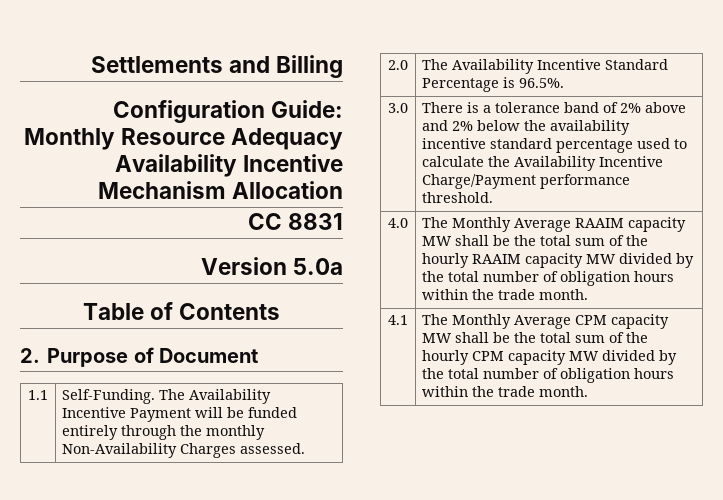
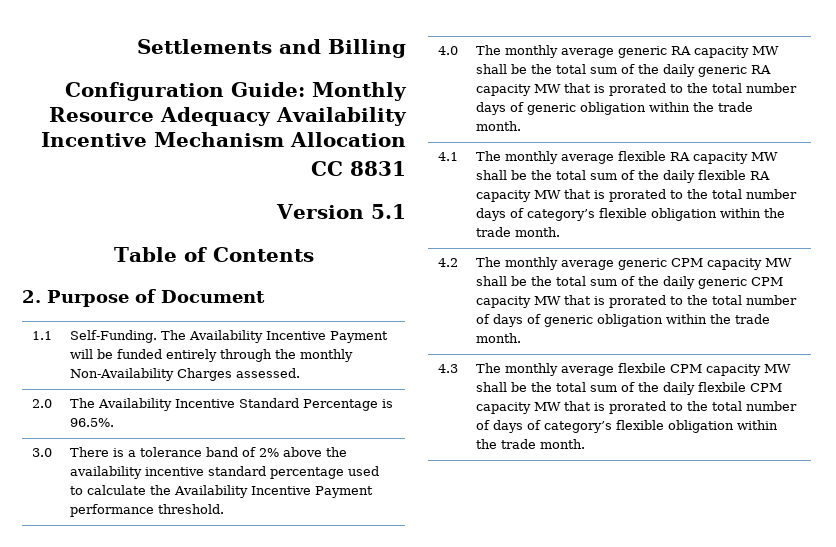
[293,258,343,275] 5.0a -> [371,204,406,219] 5.1
[422,120,521,131] and 2% below -> (323, 452) none
[422,174,537,189] Charge/Payment -> [315,486,374,498] Payment
[452,217,687,232] [422,235,649,246] [422,253,695,268] [422,271,675,286] Monthly Average RAAIM capacity MW shall be the total sum of the hourly RAAIM capacity MW divided by the total number of obligation hours -> [505,45,780,58] [476,64,772,77] [476,83,798,96] [476,102,647,115] monthly average generic RA capacity MW shall be the total sum of the daily generic RA capacity MW that is prorated to the total number days of generic obligation
[452,314,572,329] Monthly Average -> [505,151,779,164] [476,170,771,183] [476,189,798,202] [476,208,786,221] [476,227,561,237] [438,258,458,267] [476,257,668,270] monthly average flexible RA capacity MW shall be the total sum of the daily flexible RA capacity MW that is prorated to the total number days of category’s flexible obligation within the trade month. // 4.2 | The monthly average generic
[422,350,678,365] [422,368,675,383] hourly CPM capacity MW divided by the total number of obligation hours -> [663,276,784,289] [476,295,798,308] [476,314,771,327] [476,333,522,343] [438,364,458,373] [476,363,792,376] [476,382,783,395] [476,401,798,414] [476,420,735,433] daily generic CPM capacity MW that is prorated to the total number of days of generic obligation within the trade month. // 4.3 | The monthly average flexbile CPM capacity MW shall be the total sum of the daily flexbile CPM capacity MW that is prorated to the total number of days of category’s flexible obligation

